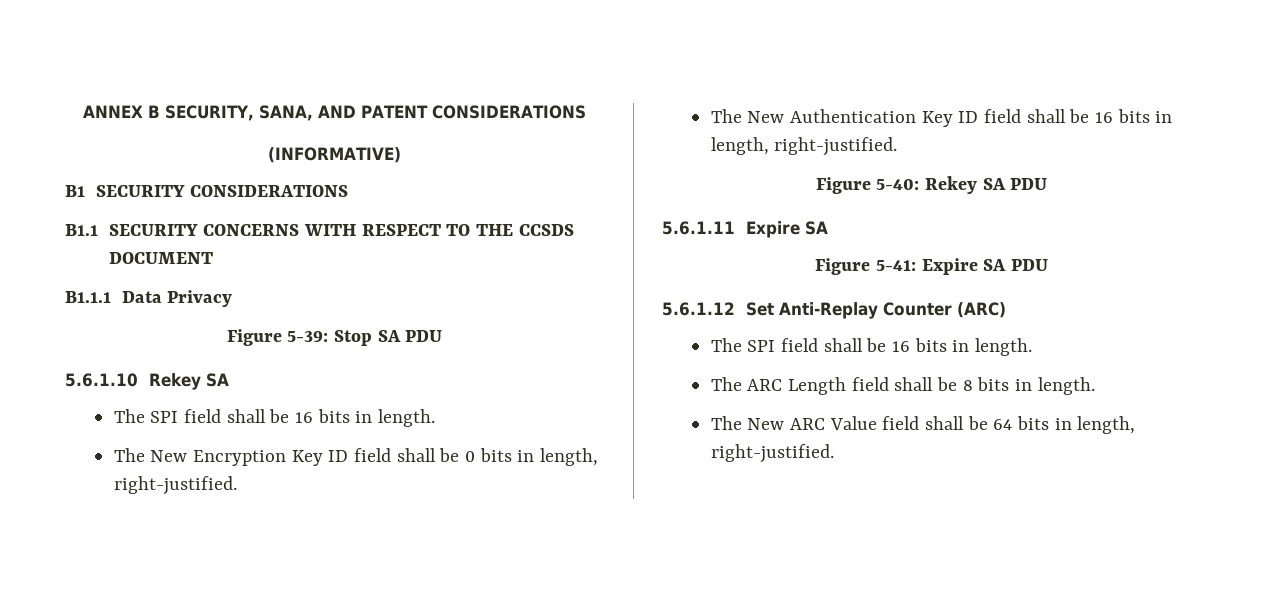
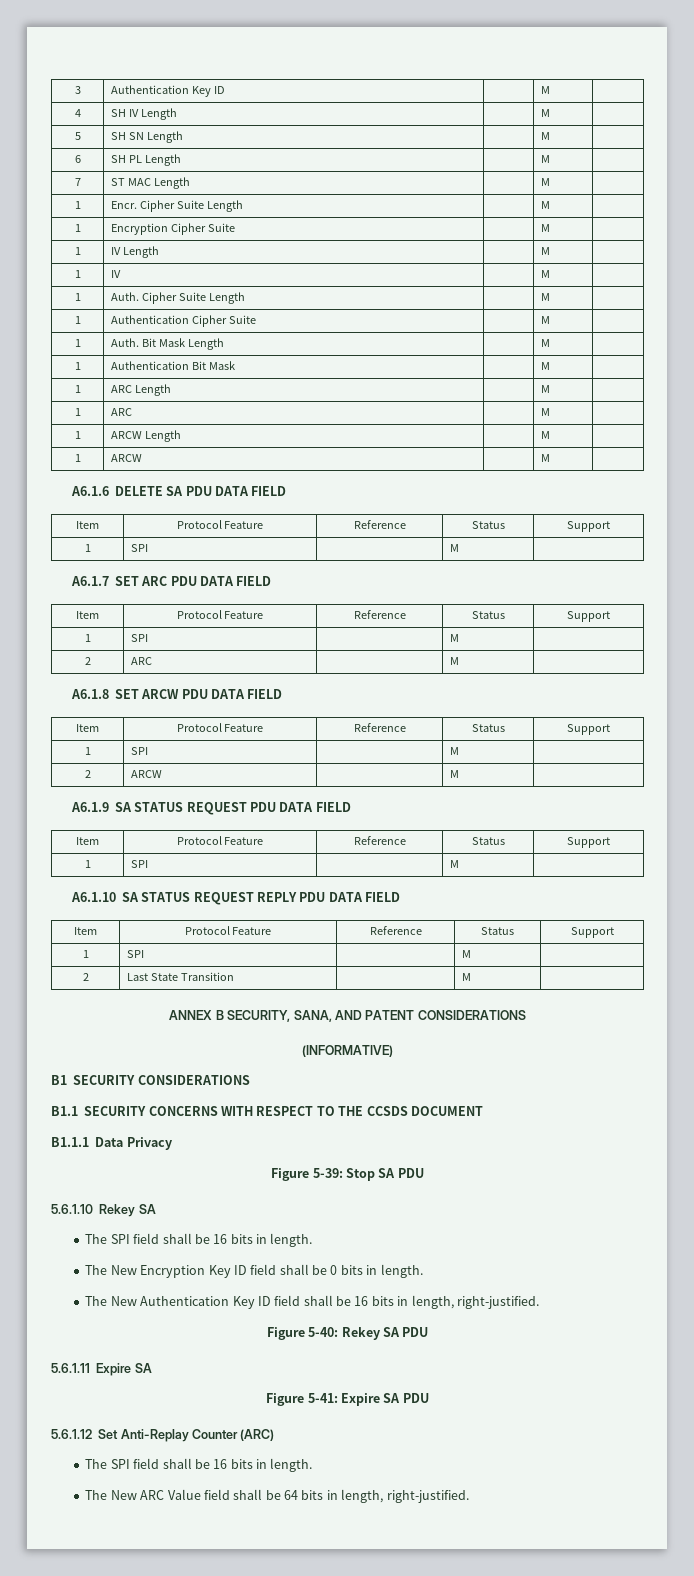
(83, 111) none -> [74,86,81,94] [110,85,225,97] [540,86,550,94] [74,109,81,117] [110,108,177,120] [540,109,550,117] [74,132,81,140] [110,131,183,143] [540,132,550,140] [74,155,81,163] [110,154,181,166] [540,155,550,163] [74,178,81,186] [110,177,190,189] [540,178,550,186] [74,201,81,209] [110,200,243,212] [540,201,550,209] [74,224,81,232] [110,223,235,235] [540,224,550,232] [74,247,81,255] [110,246,159,258] [540,247,550,255] [74,270,81,278] [110,270,121,278] [540,270,550,278] [74,293,81,301] [110,292,245,304] [540,293,550,301] [74,316,81,324] [110,315,256,327] [540,316,550,324] [74,339,81,347] [110,338,224,350] [540,339,550,347] [74,362,81,370] [110,361,235,370] [540,362,550,370] [74,385,81,393] [110,384,171,396] [540,385,550,393] [74,408,81,416] [110,408,132,416] [540,408,550,416] [74,431,81,439] [110,430,181,442] [540,431,550,439] [74,454,81,462] [110,454,142,462] [540,454,550,462] [70,486,287,496] [76,521,99,529] [176,520,264,529] [353,520,406,529] [471,521,505,529] [567,521,610,532] [84,544,91,552] [130,544,148,552] [449,544,459,552] [70,576,272,586] [76,611,99,619] [176,610,264,619] [353,610,406,619] [471,611,505,619] [567,611,610,622] [84,634,91,642] [130,634,148,642] [449,634,459,642] [84,657,91,665] [130,657,152,665] [449,657,459,665] [70,689,283,699] [76,724,99,732] [176,723,264,732] [353,723,406,732] [471,724,505,732] [567,724,610,735] [84,747,91,755] [130,747,148,755] [449,747,459,755] [84,770,91,778] [130,770,162,778] [449,770,459,778] [70,802,351,815] [76,837,99,845] [176,836,264,845] [353,836,406,845] [471,837,505,845] [567,837,610,848] [84,860,91,868] [130,860,148,868] [449,860,459,868] [70,892,401,905] [74,927,97,935] [184,926,272,935] [369,926,422,935] [481,927,514,935] [570,927,614,938] [82,950,89,958] [126,950,144,958] [461,950,471,958] [82,973,89,981] [126,972,234,981] [461,973,471,981] 3 | Authentication Key ID | | M | // 4 | SH IV Length | | M | // 5 | SH SN Length | | M | // 6 | SH PL Length | | M | // 7 | ST MAC Length | | M | // 1 | Encr. Cipher Suite Length | | M | // 1 | Encryption Cipher Suite | | M | // 1 | IV Length | | M | // 1 | IV | | M | // 1 | Auth. Cipher Suite Length | | M | // 1 | Authentication Cipher Suite | | M | // 1 | Auth. Bit Mask Length | | M | // 1 | Authentication Bit Mask | | M | // 1 | ARC Length | | M | // 1 | ARC | | M | // 1 | ARCW Length | | M | // 1 | ARCW | | M | // A6.1.6 DELETE SA PDU DATA FIELD // Item | Protocol Feature | Reference | Status | Support // 1 | SPI | | M | // A6.1.7 SET ARC PDU DATA FIELD // Item | Protocol Feature | Reference | Status | Support // 1 | SPI | | M | // 2 | ARC | | M | // A6.1.8 SET ARCW PDU DATA FIELD // Item | Protocol Feature | Reference | Status | Support // 1 | SPI | | M | // 2 | ARCW | | M | // A6.1.9 SA STATUS REQUEST PDU DATA FIELD // Item | Protocol Feature | Reference | Status | Support // 1 | SPI | | M | // A6.1.10 SA STATUS REQUEST REPLY PDU DATA FIELD // Item | Protocol Feature | Reference | Status | Support // 1 | SPI | | M | // 2 | Last State Transition | | M | //
[540,448,599,466] [113,476,237,495] length, right-justified. -> [380,1264,423,1278] length.
[710,377,1095,395] // The ARC Length field shall be 8 bits in length. -> (313, 1465) none

